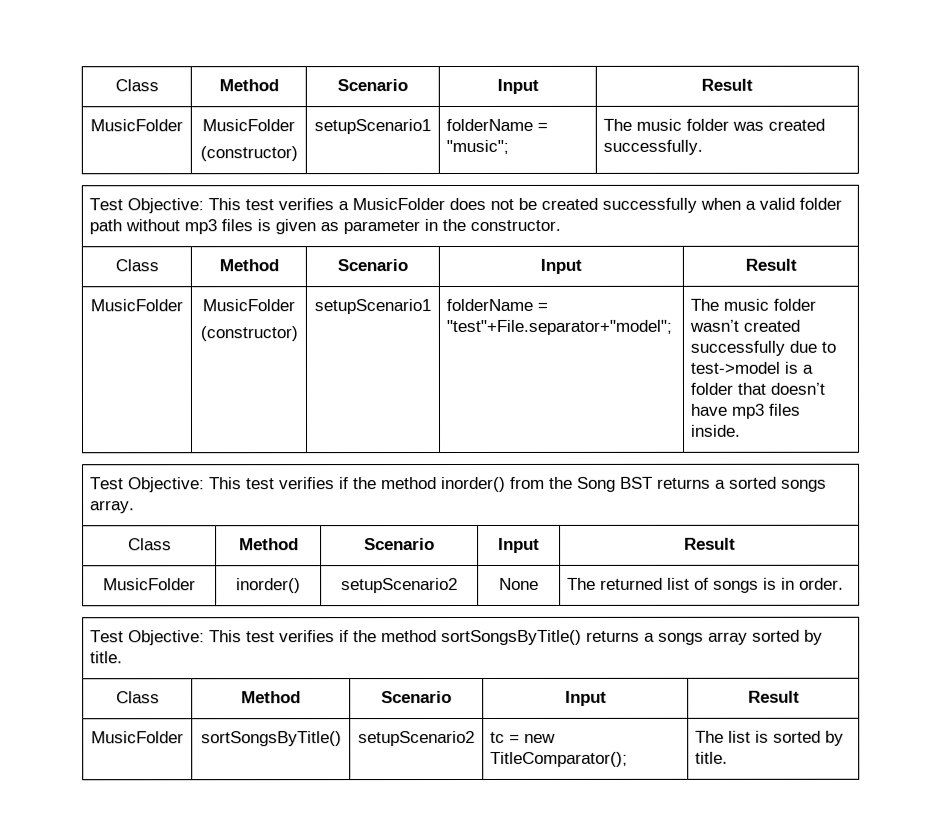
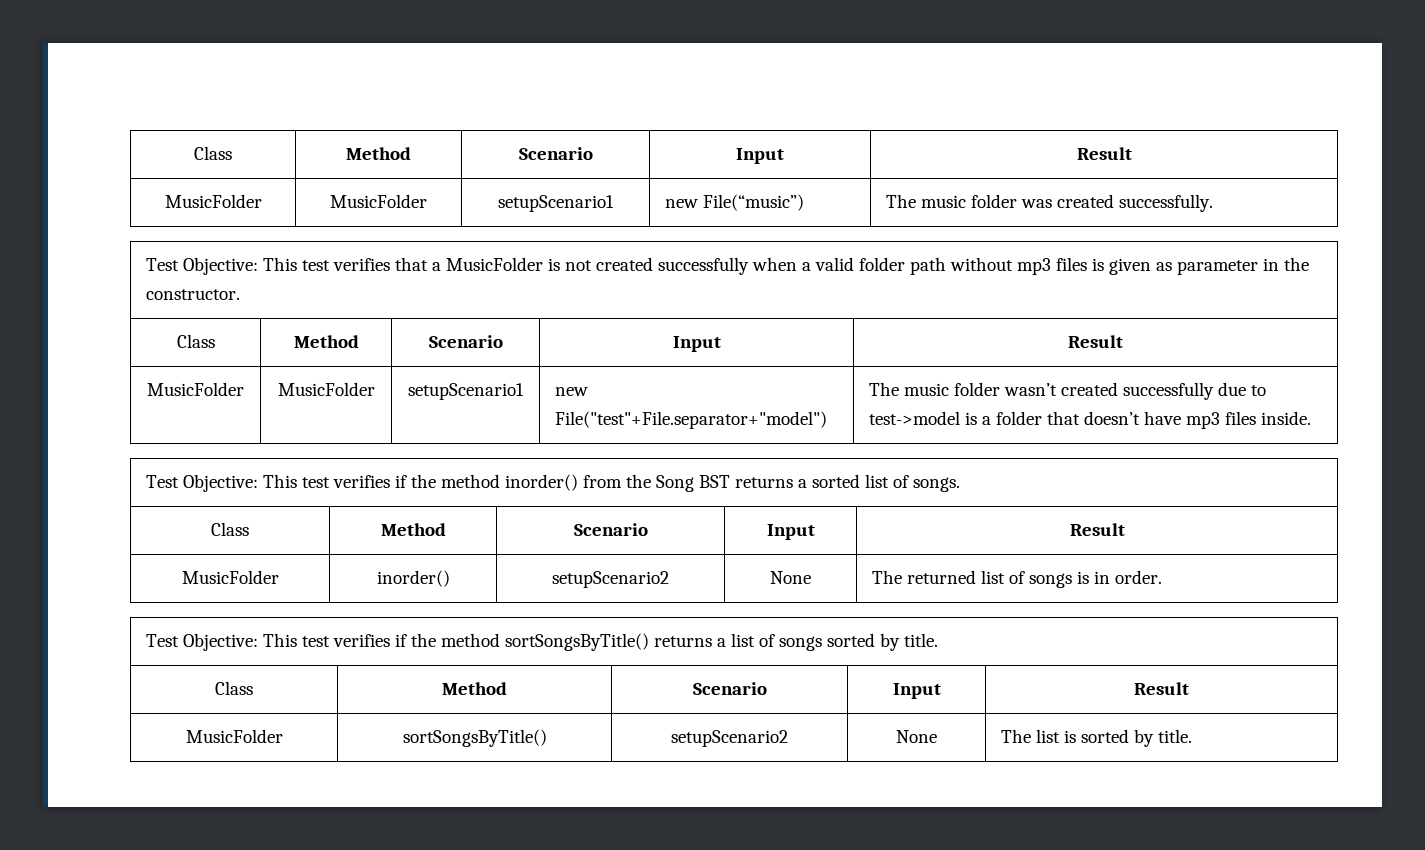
[114,79,159,92] [218,79,279,92] [337,79,408,92] [496,78,539,94] [701,78,753,91] [90,119,183,132] [202,119,295,132] [199,146,298,162] [314,119,431,135] [446,118,549,132] [446,139,510,155] Class | Method | Scenario | Input | Result // MusicFolder | MusicFolder // (constructor) | setupScenario1 | folderName = "music"; -> [194,146,232,160] [346,147,411,160] [518,147,593,160] [736,148,784,164] [1076,147,1132,160] [164,194,262,208] [330,194,427,208] [497,195,614,212] [665,194,805,211] Class | Method | Scenario | Input | Result // MusicFolder | MusicFolder | setupScenario1 | new File(“music”)
(335, 204) none -> [395,257,429,271] that
[449,197,538,211] does not be -> [548,258,593,271] is not
[199,326,298,342] [314,299,431,315] [446,298,549,312] [446,319,673,336] // (constructor) | setupScenario1 | folderName = "test"+File.separator+"model"; -> [407,383,524,400] [555,387,589,396] [555,411,828,429] | setupScenario1 | new File("test"+File.separator+"model")
[781,479,828,492] [90,500,136,514] songs array. -> [865,474,961,492] list of songs.
[658,631,749,645] songs array -> [731,633,823,651] list of songs
[490,731,557,743] [490,751,629,767] | tc = new TitleComparator(); -> [896,730,937,743] | None

